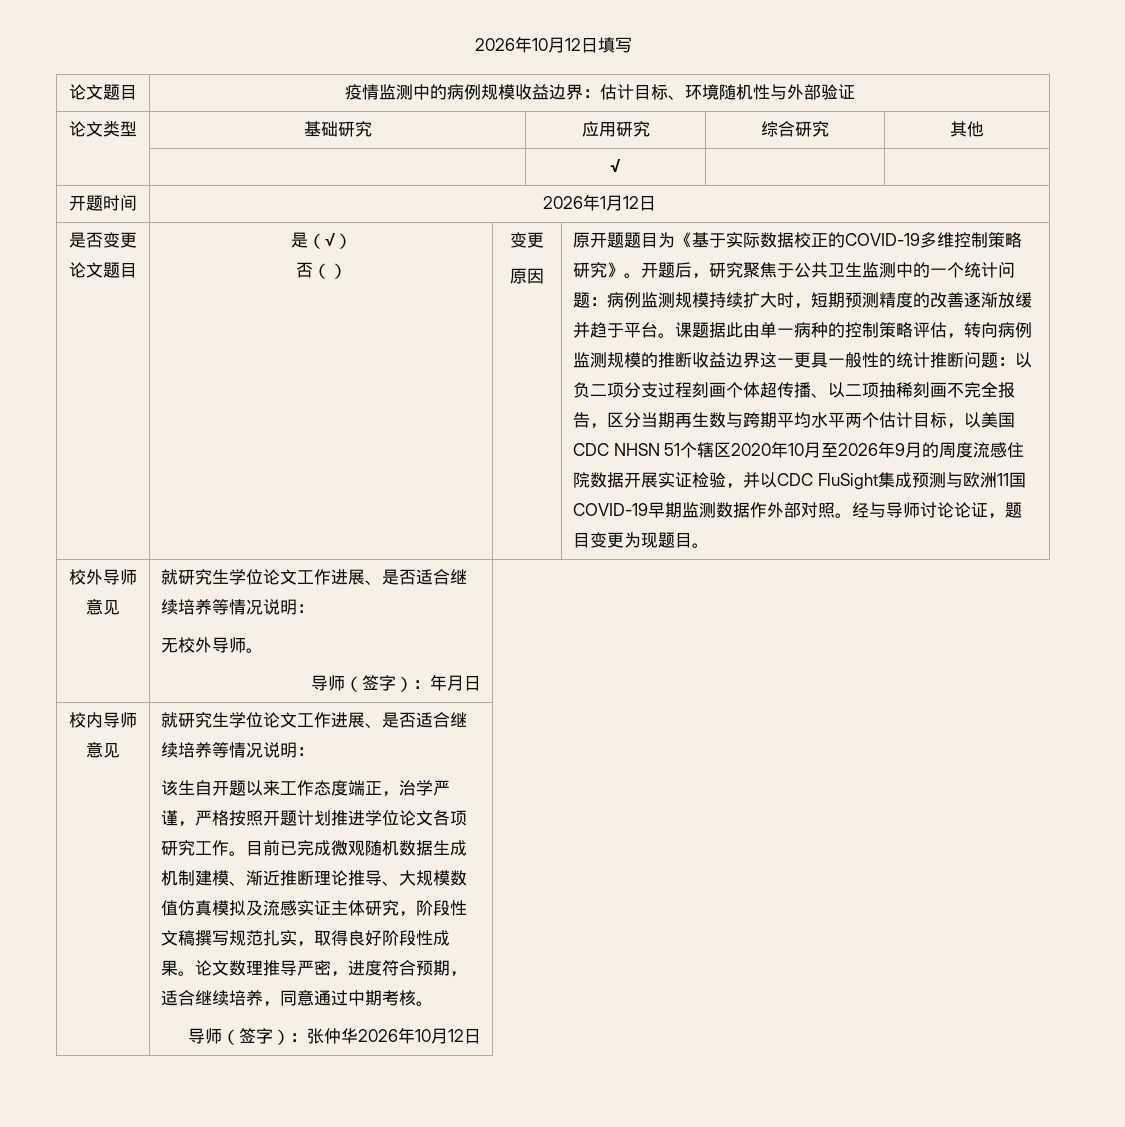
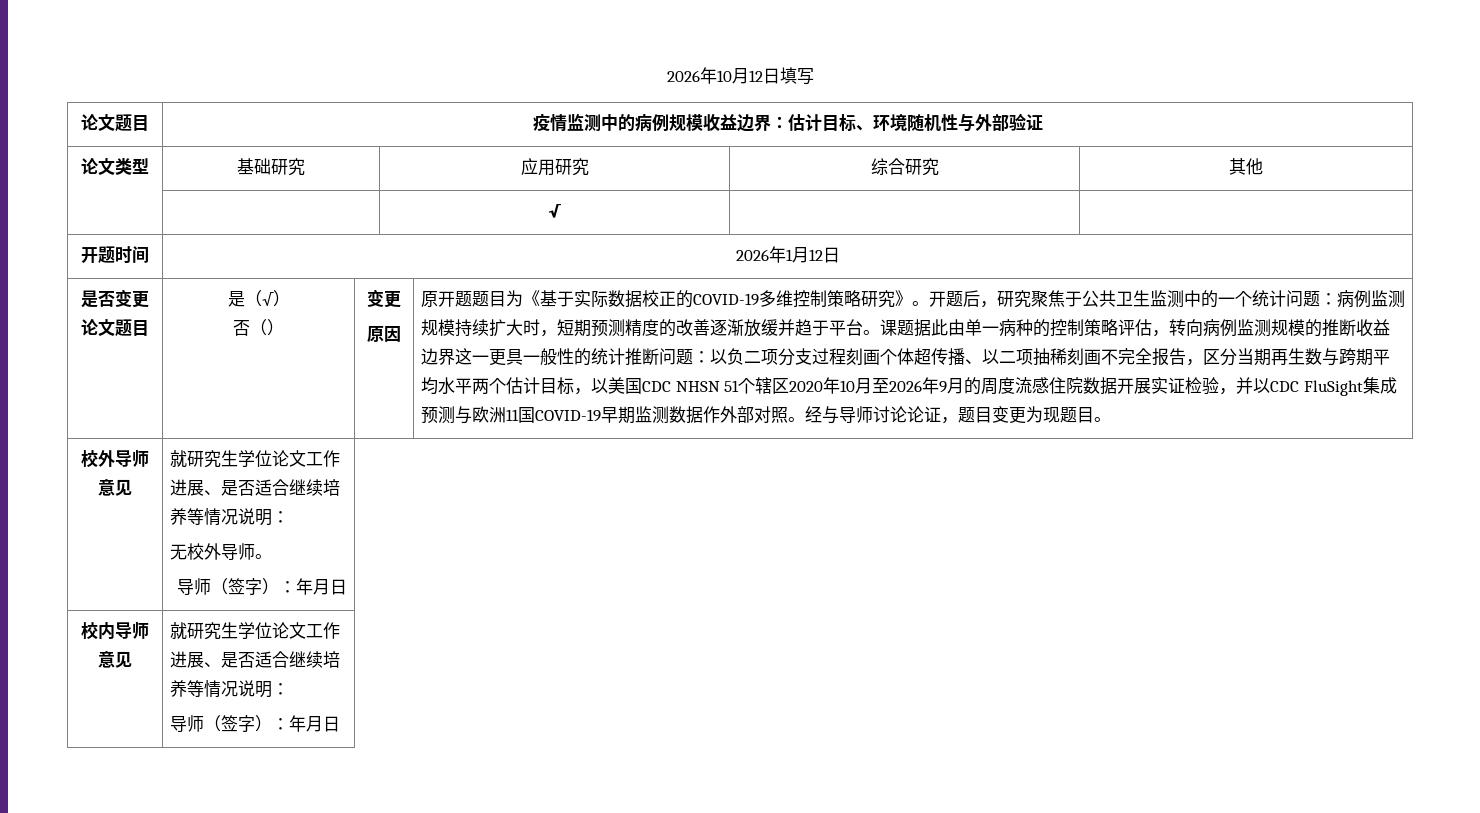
[161,780,451,797] [161,810,468,827] [161,840,468,856] [161,870,468,886] [161,900,468,917] [161,930,451,947] [161,960,468,977] [161,990,434,1007] [187,1027,464,1045] 该生自开题以来工作态度端正，治学严谨，严格按照开题计划推进学位论文各项研究工作。目前已完成微观随机数据生成机制建模、渐近推断理论推导、大规模数值仿真模拟及流感实证主体研究，阶段性文稿撰写规范扎实，取得良好阶段性成果。论文数理推导严密，进度符合预期，适合继续培养，同意通过中期考核。 // 导师（签字）：张仲华2026年10月12 -> [169,715,323,732] 导师（签字）：年月

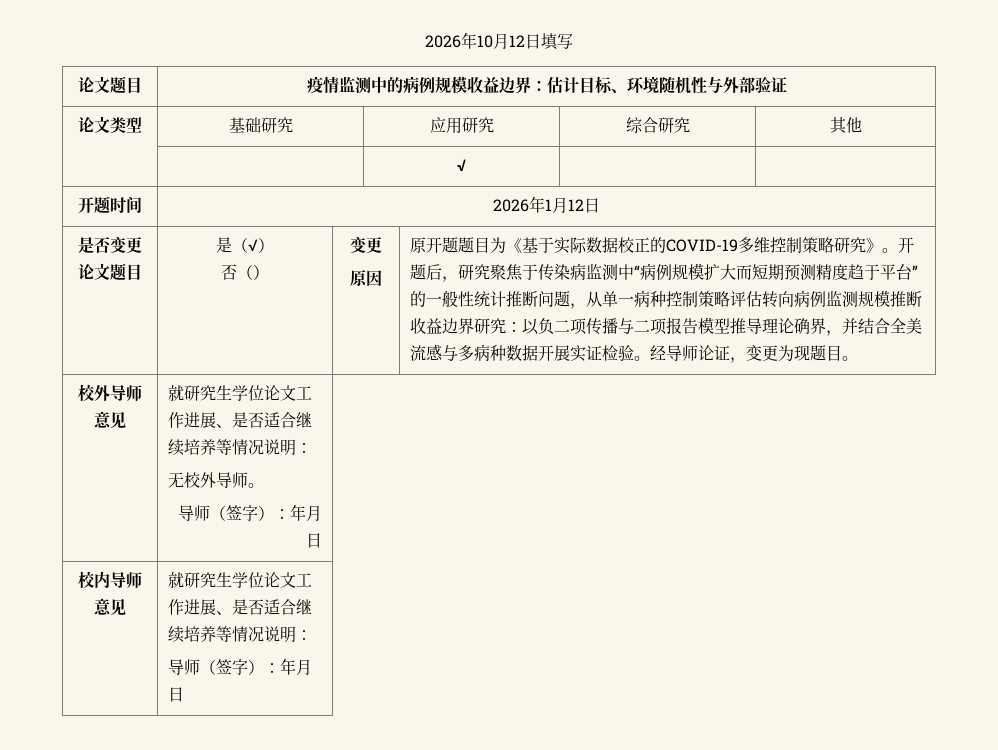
[1081,290,1405,308] [420,319,965,337] 公共卫生监测中的一个统计问题：病例监测规模持续扩大时，短期预测精度的改善逐渐放缓并趋于平台。课题据此由 -> [538,263,919,281] [410,291,603,309] 传染病监测中“病例规模扩大而短期预测精度趋于平台”的一般性统计推断问题，从
[1032,319,1050,337] 的 -> (667, 299) none
[1151,330,1169,337] ， -> (763, 299) none
[1304,319,1322,337] 的 -> (891, 298) none
[454,348,1390,366] [420,377,1397,396] [420,406,992,424] 这一更具一般性的统计推断问题：以负二项分支过程刻画个体超传播、以二项抽稀刻画不完全报告，区分当期再生数与跨期平均水平两个估计目标，以美国CDC NHSN 51个辖区2020年10月至2026年9月的周度流感住院数据开展实证检验，并以CDC FluSight集成预测与欧洲11国COVID-19早期监测数据作外部对照。经与导师讨论论证，题目 -> [474,317,923,336] [410,344,747,363] 研究：以负二项传播与二项报告模型推导理论确界，并结合全美流感与多病种数据开展实证检验。经导师论证，

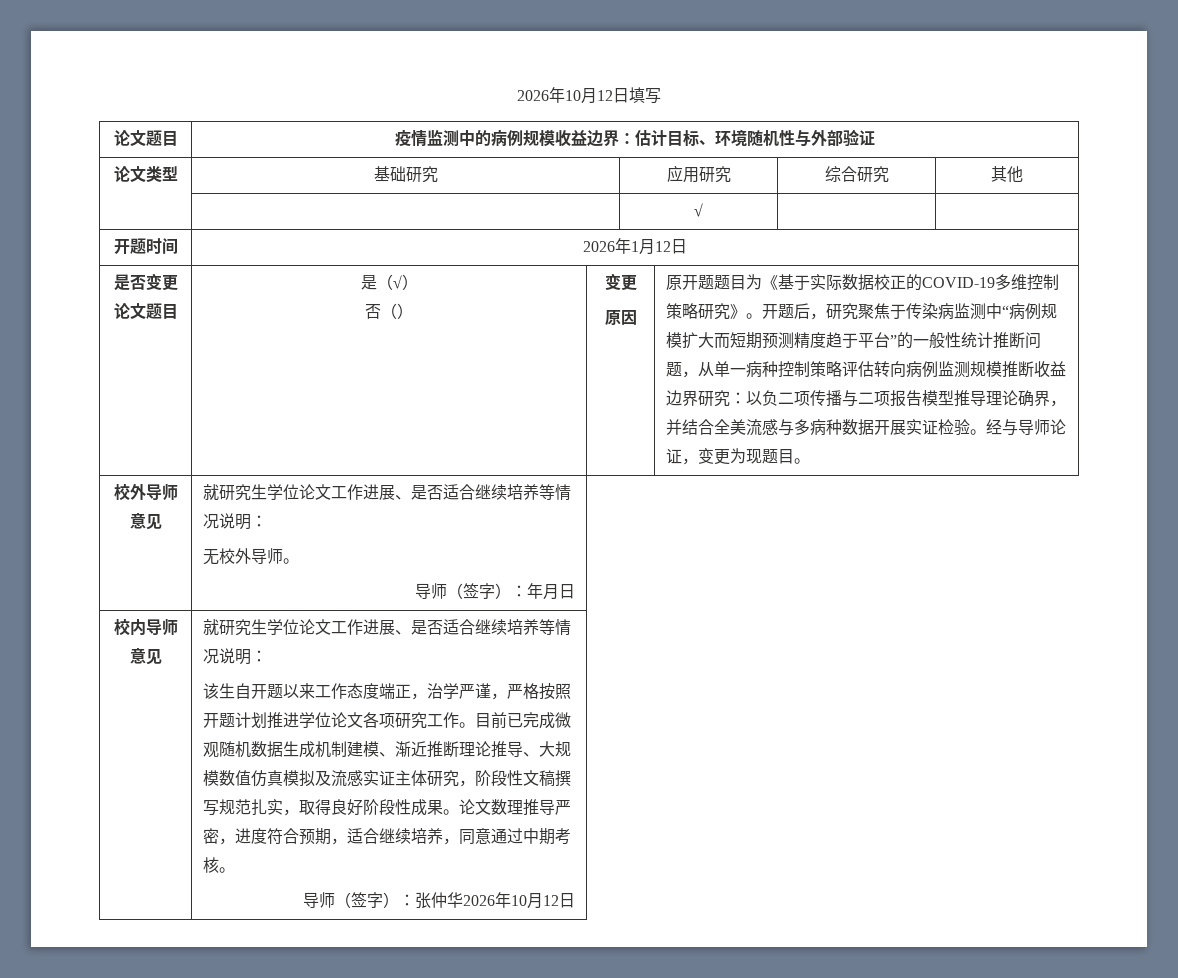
(667, 353) none -> [1002,419,1019,436] 与
[168,658,313,675] 导师（签字）：年月 -> [203,683,572,700] [203,712,572,729] [203,741,572,758] [203,770,572,787] [203,799,572,816] [203,828,572,845] [203,857,236,873] [302,892,559,909] 该生自开题以来工作态度端正，治学严谨，严格按照开题计划推进学位论文各项研究工作。目前已完成微观随机数据生成机制建模、渐近推断理论推导、大规模数值仿真模拟及流感实证主体研究，阶段性文稿撰写规范扎实，取得良好阶段性成果。论文数理推导严密，进度符合预期，适合继续培养，同意通过中期考核。 // 导师（签字）：张仲华2026年10月12

